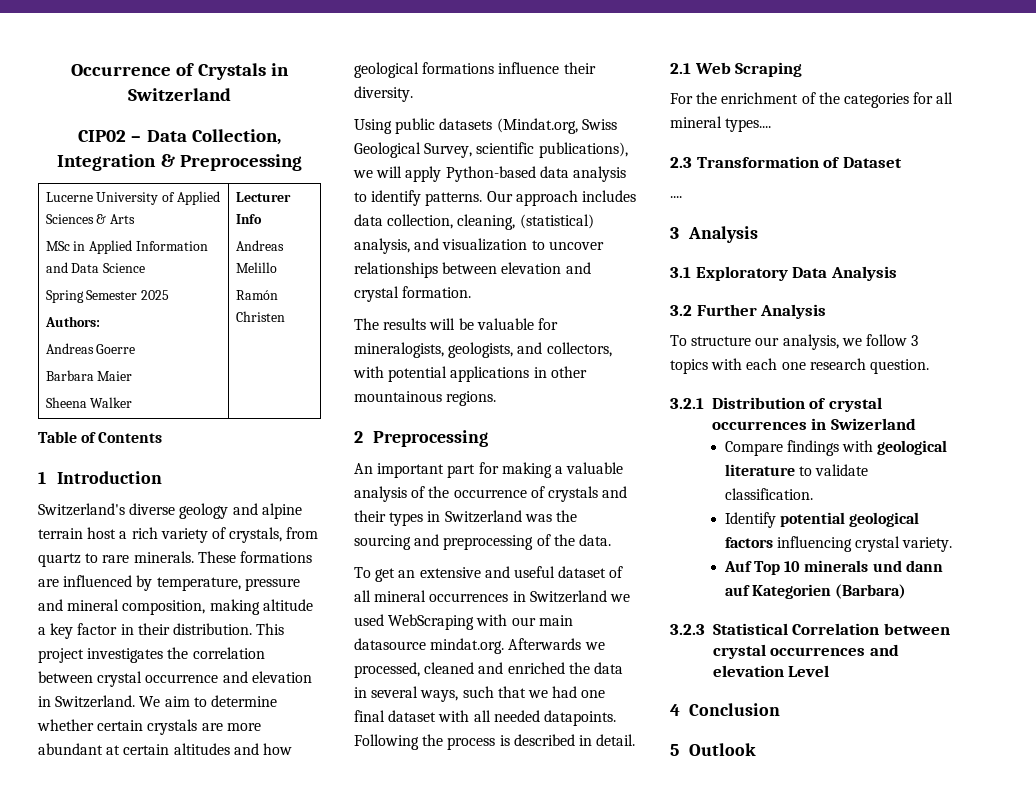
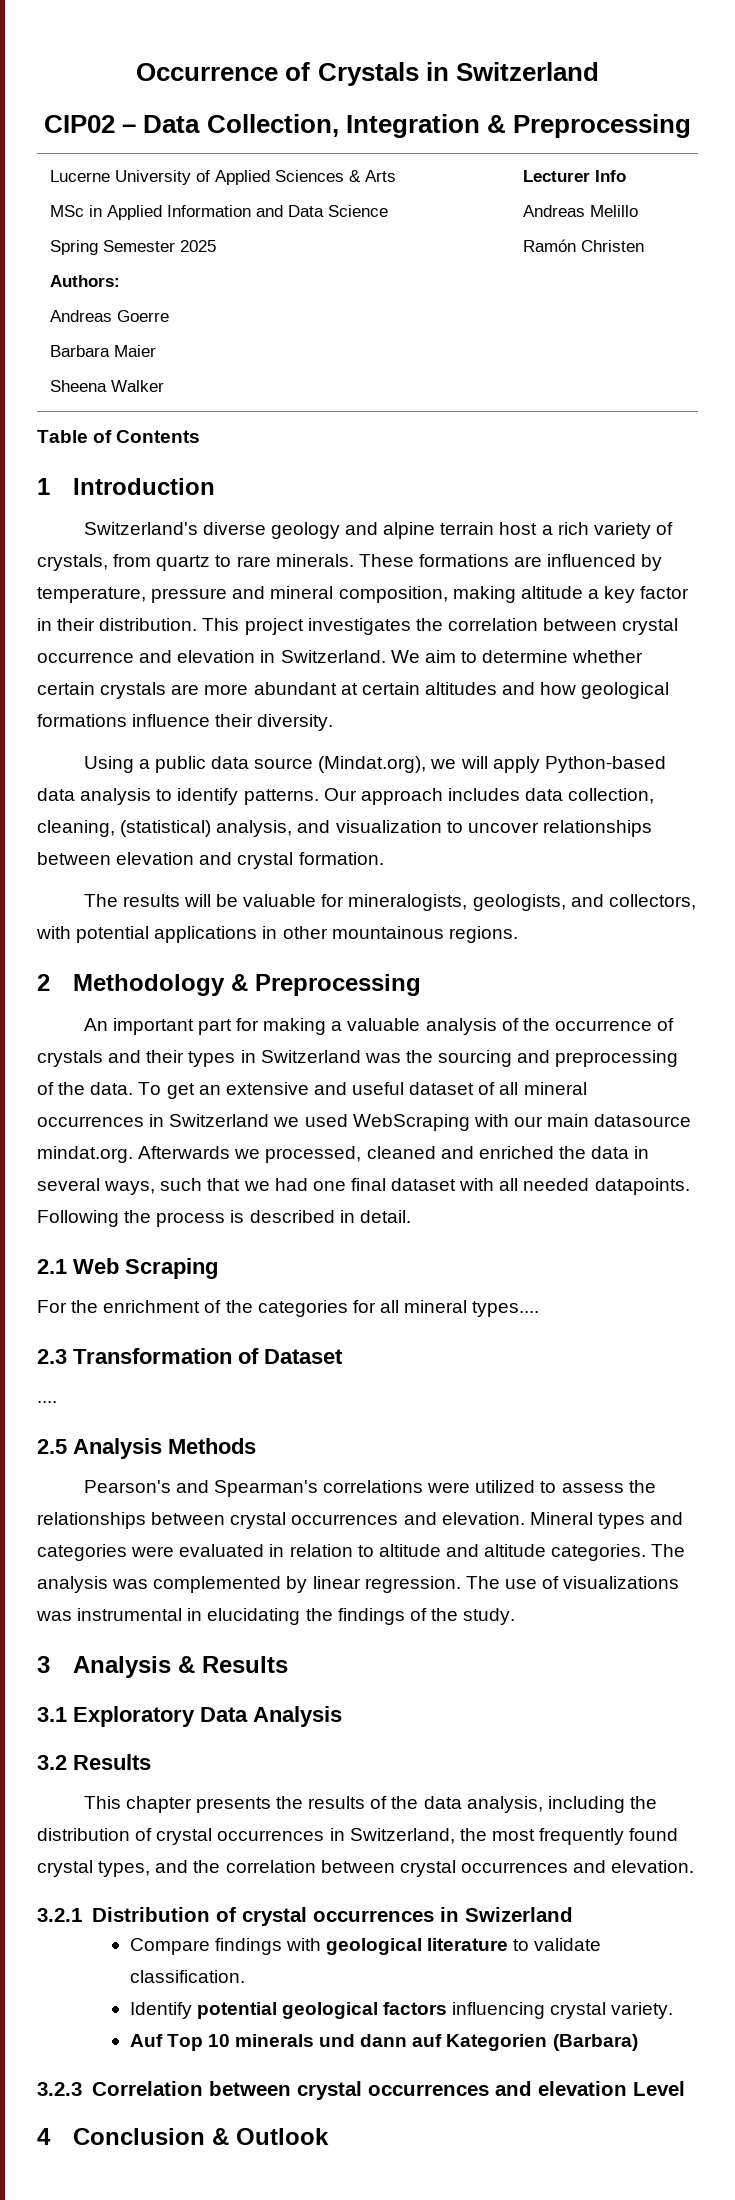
[395,118,617,134] [354,142,628,158] public datasets (Mindat.org, Swiss Geological Survey, scientific publications), -> [138,756,427,773] a public data source (Mindat.org),
(363, 437) none -> [72,974,248,996] Methodology &
(611, 540) // -> (134, 1088) none
(682, 197) none -> [37,1438,256,1459] [83,1480,656,1497] [37,1512,684,1529] [37,1544,686,1561] [37,1576,680,1593] [36,1608,516,1625] // 2.5 Analysis Methods // Pearson's and Spearman's correlations were utilized to assess the relationships between crystal occurrences and elevation. Mineral types and categories were evaluated in relation to altitude and altitude categories. The analysis was complemented by linear regression. The use of visualizations was instrumental in elucidating the findings of the study.
(758, 234) none -> [177,1656,288,1673] & Results
[696,304,827,319] [670,334,919,350] [670,358,929,374] Further Analysis // To structure our analysis, we follow 3 topics with each one research question. -> [73,1754,151,1770] [83,1796,657,1813] [37,1828,679,1845] [37,1860,695,1877] Results // This chapter presents the results of the data analysis, including the distribution of crystal occurrences in Switzerland, the most frequently found crystal types, and the correlation between crystal occurrences and elevation.
[712,623,788,635] Statistical -> (82, 2089) none
[670,744,679,756] // 5 -> [211,2128,229,2145] &

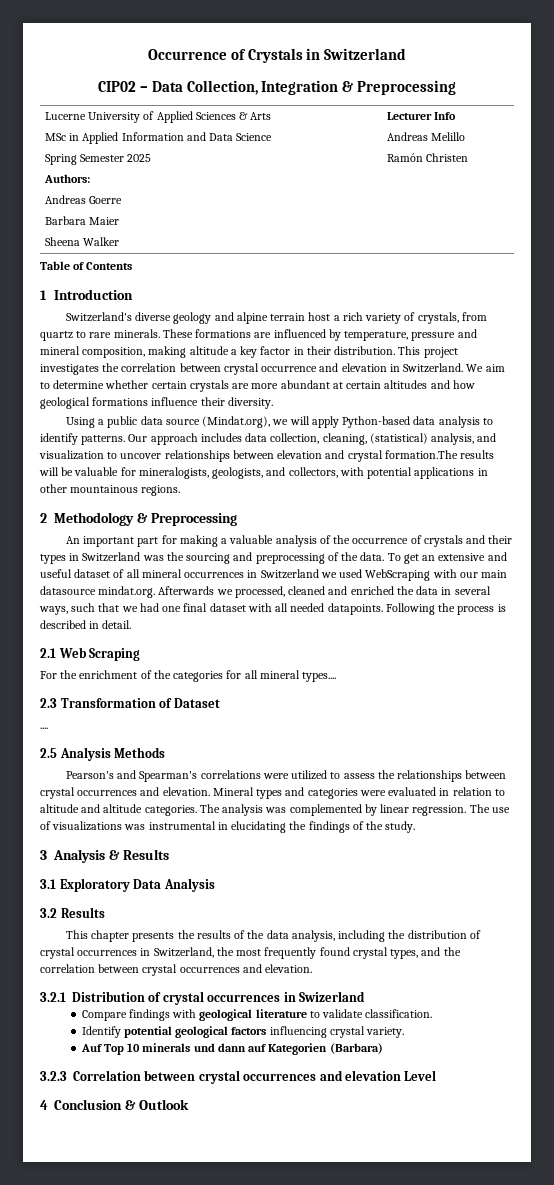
[298,852,384,865] [83,894,118,907] formation. // The -> [384,450,458,459] formation.The

